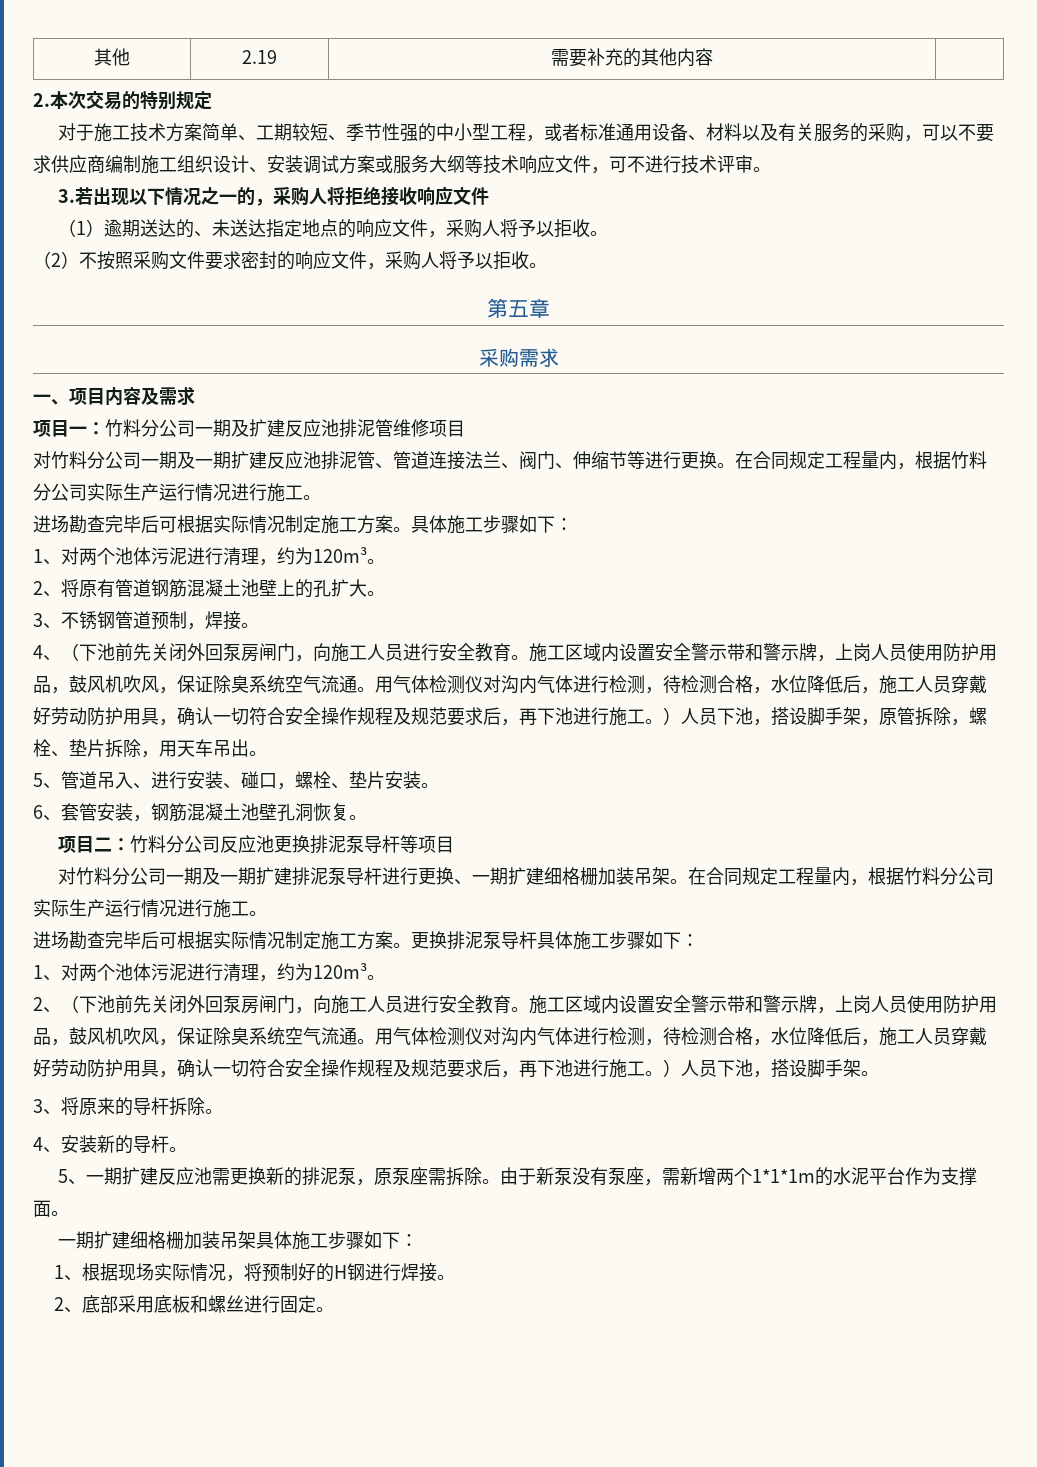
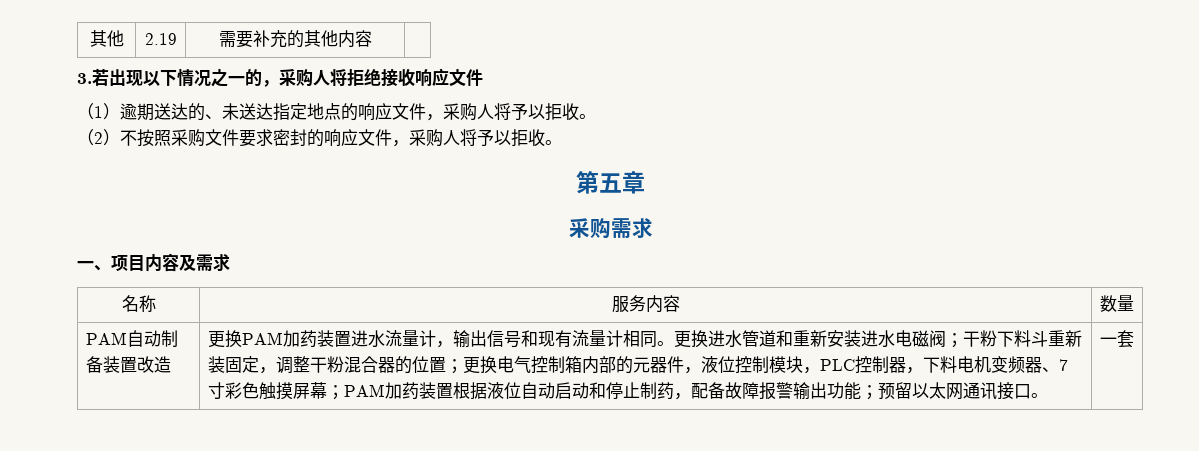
[33,91,212,110] [57,123,994,142] [33,155,771,174] // 2.本次交易的特别规定 // 对于施工技术方案简单、工期较短、季节性强的中小型工程，或者标准通用设备、材料以及有关服务的采购，可以不要求供应商编制施工组织设计、安装调试方案或服务大纲等技术响应文件，可不进行技术评审。 -> (372, 38) none
[33,419,465,438] [33,451,987,470] [33,483,321,502] [33,515,573,534] [33,546,385,566] [33,579,385,598] [33,611,259,630] [33,643,997,662] [33,675,987,694] [33,707,987,726] [33,739,267,758] [33,771,439,790] [33,803,367,822] [57,835,454,854] [57,867,994,886] [33,899,267,918] [33,931,699,950] [33,962,385,982] [33,995,997,1014] [33,1027,987,1046] [33,1059,879,1078] [33,1097,223,1116] [33,1135,187,1154] [57,1167,977,1186] [33,1200,69,1217] [57,1231,418,1250] [54,1263,456,1282] [54,1295,335,1313] // 项目一：竹料分公司一期及扩建反应池排泥管维修项目 // 对竹料分公司一期及一期扩建反应池排泥管、管道连接法兰、阀门、伸缩节等进行更换。在合同规定工程量内，根据竹料分公司实际生产运行情况进行施工。 // 进场勘查完毕后可根据实际情况制定施工方案。具体施工步骤如下： // 1、对两个池体污泥进行清理，约为120m³。 // 2、将原有管道钢筋混凝土池壁上的孔扩大。 // 3、不锈钢管道预制，焊接。 // 4、（下池前先关闭外回泵房闸门，向施工人员进行安全教育。施工区域内设置安全警示带和警示牌，上岗人员使用防护用品，鼓风机吹风，保证除臭系统空气流通。用气体检测仪对沟内气体进行检测，待检测合格，水位降低后，施工人员穿戴好劳动防护用具，确认一切符合安全操作规程及规范要求后，再下池进行施工。）人员下池，搭设脚手架，原管拆除，螺栓、垫片拆除，用天车吊出。 // 5、管道吊入、进行安装、碰口，螺栓、垫片安装。 // 6、套管安装，钢筋混凝土池壁孔洞恢复。 // 项目二：竹料分公司反应池更换排泥泵导杆等项目 // 对竹料分公司一期及一期扩建排泥泵导杆进行更换、一期扩建细格栅加装吊架。在合同规定工程量内，根据竹料分公司实际生产运行情况进行施工。 // 进场勘查完毕后可根据实际情况制定施工方案。更换排泥泵导杆具体施工步骤如下： // 1、对两个池体污泥进行清理，约为120m³。 // 2、（下池前先关闭外回泵房闸门，向施工人员进行安全教育。施工区域内设置安全警示带和警示牌，上岗人员使用防护用品，鼓风机吹风，保证除臭系统空气流通。用气体检测仪对沟内气体进行检测，待检测合格，水位降低后，施工人员穿戴好劳动防护用具，确认一切符合安全操作规程及规范要求后，再下池进行施工。）人员下池，搭设脚手架。 // 3、将原来的导杆拆除。 // 4、安装新的导杆。 // 5、一期扩建反应池需更换新的排泥泵，原泵座需拆除。由于新泵没有泵座，需新增两个1*1*1m的水泥平台作为支撑面。 // 一期扩建细格栅加装吊架具体施工步骤如下： // 1、根据现场实际情况，将预制好的H钢进行焊接。 // 2、底部采用底板和螺丝进行固定。 -> [121,295,156,312] [611,295,680,313] [1100,295,1134,312] [85,330,178,347] [85,356,171,373] [207,330,1082,348] [207,356,1068,374] [207,382,1048,400] [1100,330,1134,348] // 名称 | 服务内容 | 数量 // PAM自动制备装置改造 | 更换PAM加药装置进水流量计，输出信号和现有流量计相同。更换进水管道和重新安装进水电磁阀；干粉下料斗重新装固定，调整干粉混合器的位置；更换电气控制箱内部的元器件，液位控制模块，PLC控制器，下料电机变频器、7寸彩色触摸屏幕；PAM加药装置根据液位自动启动和停止制药，配备故障报警输出功能；预留以太网通讯接口。 | 一套

